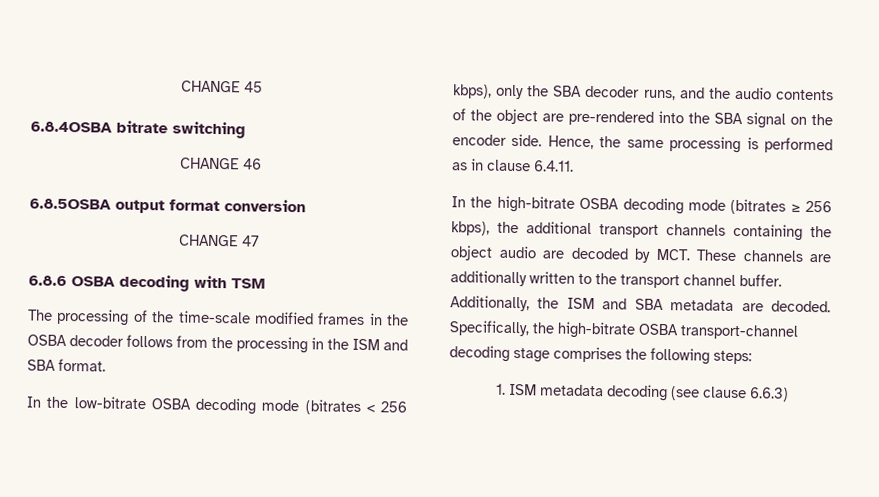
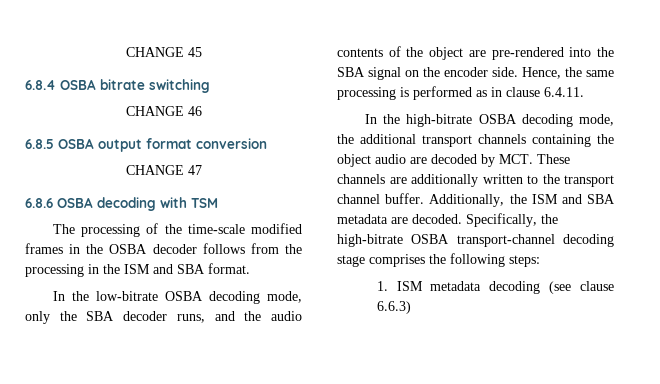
[30,121,112,133] 6.8.4OSBA -> [25,79,96,90] 6.8.4 OSBA
[29,198,111,210] 6.8.5OSBA -> [25,138,94,149] 6.8.5 OSBA
[261,399,407,415] [453,84,492,99] mode (bitrates < 256 kbps), -> [267,291,302,303] mode,
[687,198,832,215] [451,221,490,236] mode (bitrates ≥ 256 kbps), -> [579,114,614,126] mode,

